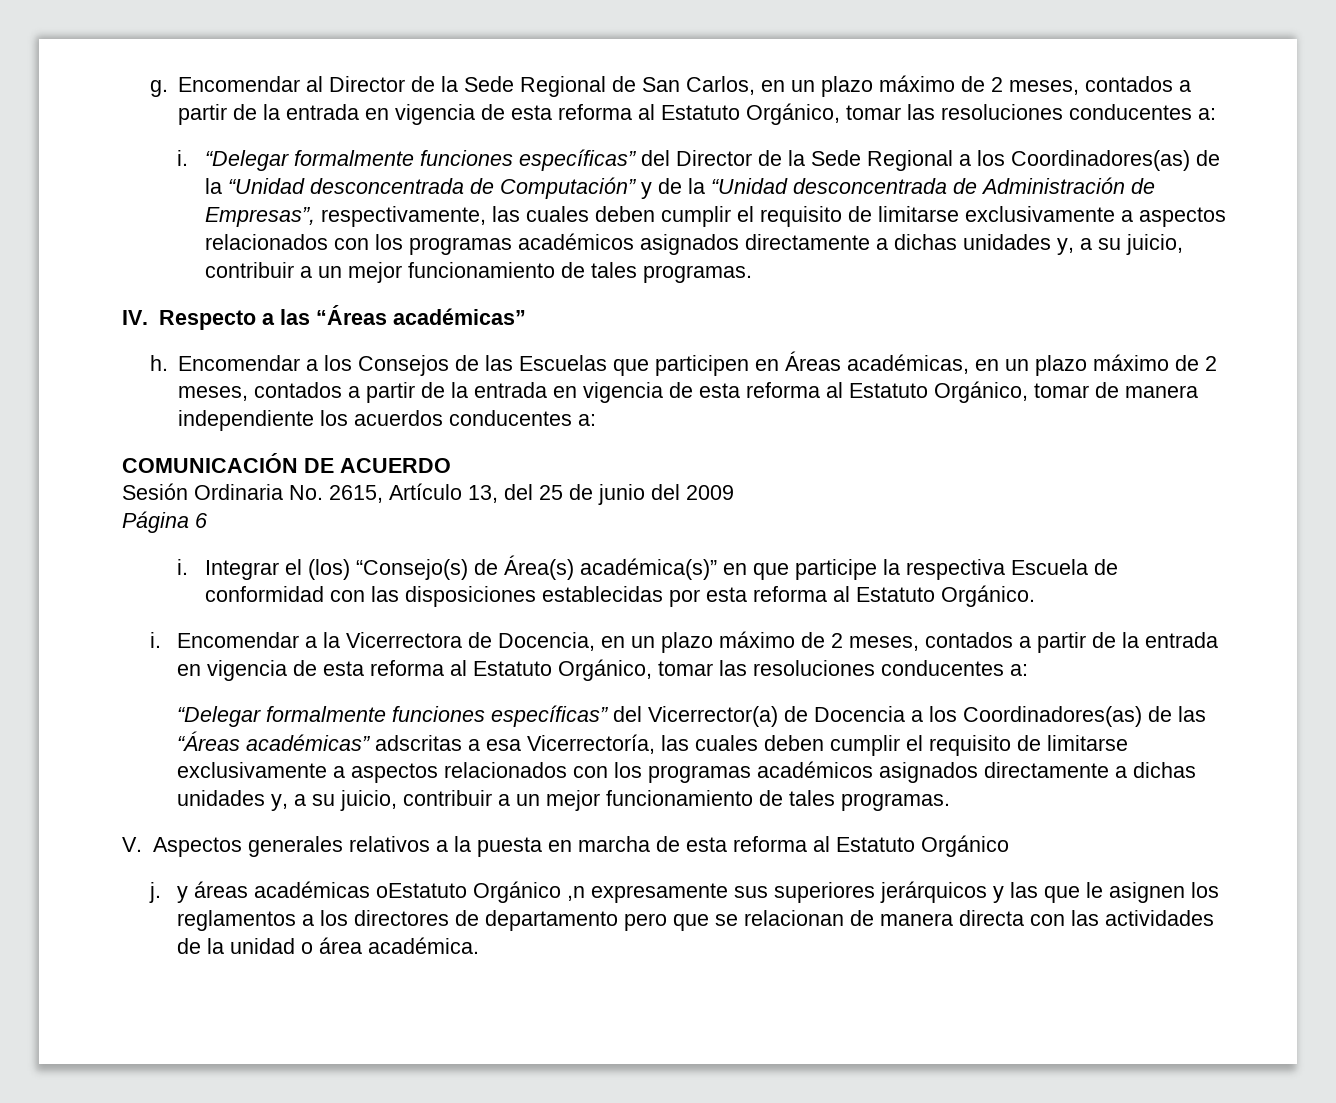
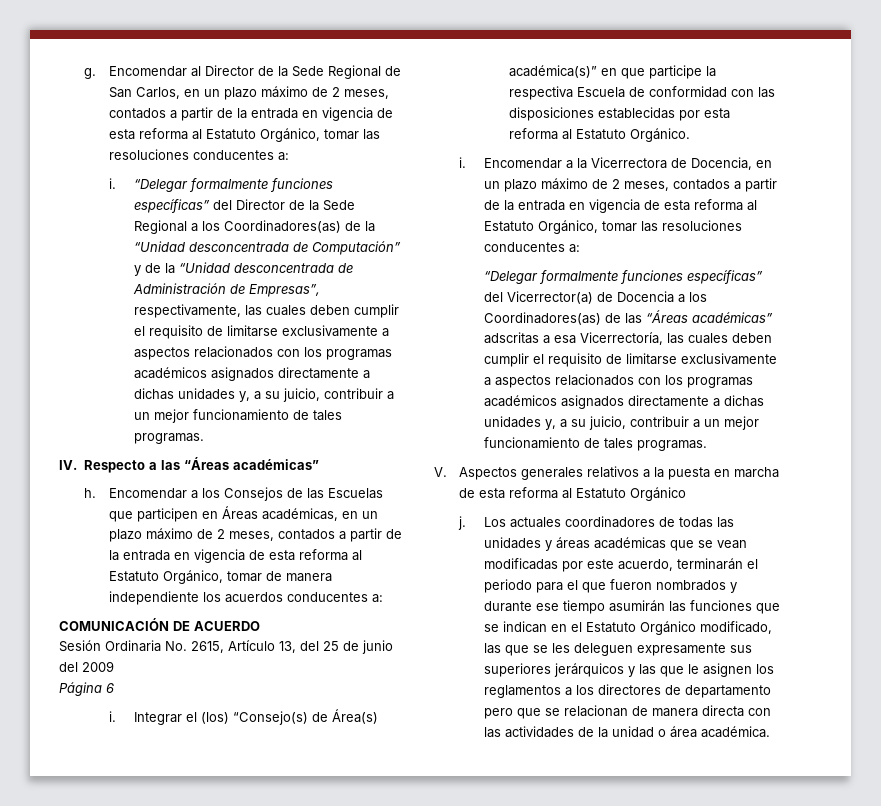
[177,881,586,903] y áreas académicas oEstatuto Orgánico ,n -> [484,516,735,528] [484,537,748,551] [484,558,759,572] [484,579,738,593] [484,600,781,614] [484,621,773,635] [484,643,634,656] Los actuales coordinadores de todas las unidades y áreas académicas que se vean modificadas por este acuerdo, terminarán el periodo para el que fueron nombrados y durante ese tiempo asumirán las funciones que se indican en el Estatuto Orgánico modificado, las que se les deleguen

